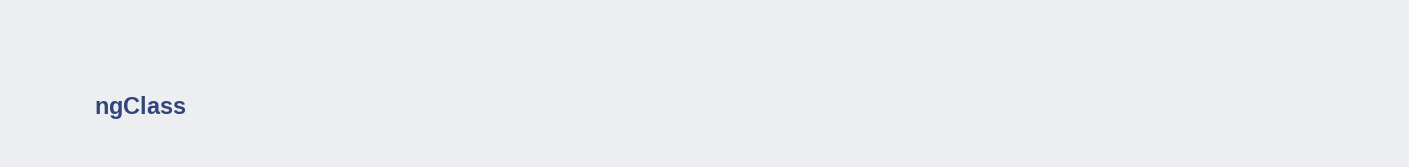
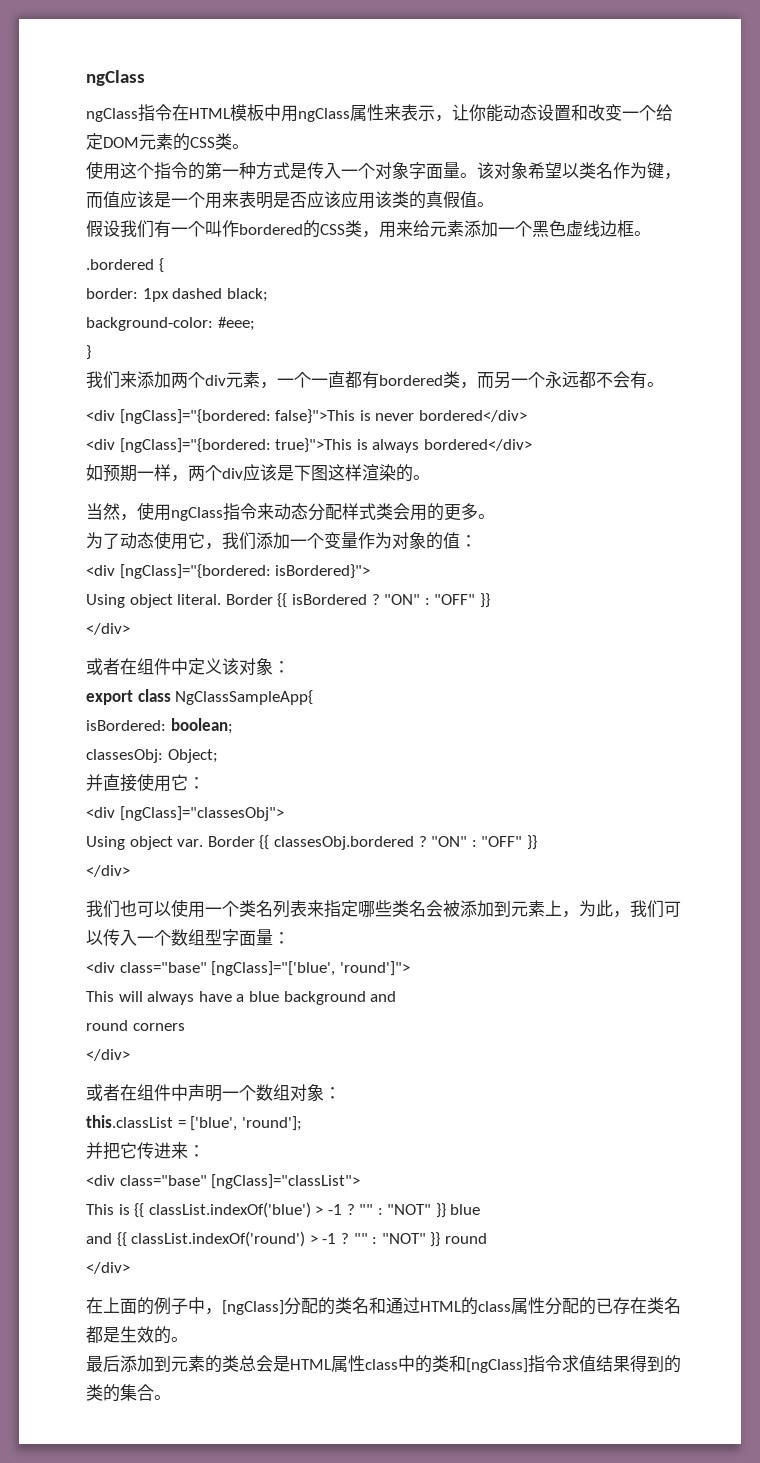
[95,96,186,119] ngClass -> [86,70,145,86] [86,104,673,122] [86,133,249,151] [86,161,681,180] [86,191,494,209] [86,220,651,238] [86,258,164,273] [86,288,268,302] [86,317,255,331] [86,345,91,360] [86,371,664,389] [86,409,527,424] [86,438,532,453] [86,464,430,482] [86,502,495,521] [86,531,477,550] [86,564,371,579] [86,593,490,608] [86,623,130,635] [86,658,290,675] [86,689,314,705] [86,718,233,734] [86,749,218,763] [86,773,205,792] [86,806,284,821] [86,835,537,850] [86,865,130,877] [86,899,681,918] [86,929,290,946] [86,961,410,976] [86,991,397,1005] [86,1020,185,1031] [86,1049,130,1061] [86,1084,341,1102] [86,1115,302,1131] [86,1142,205,1160] [86,1174,361,1189] [86,1202,481,1218] [86,1231,487,1247] [86,1262,130,1274] [86,1297,681,1315] [86,1326,188,1344] [86,1355,681,1373] [86,1384,171,1402] ngClass // ngClass指令在HTML模板中用ngClass属性来表示，让你能动态设置和改变一个给定DOM元素的CSS类。 // 使用这个指令的第一种方式是传入一个对象字面量。该对象希望以类名作为键，而值应该是一个用来表明是否应该应用该类的真假值。 // 假设我们有一个叫作bordered的CSS类，用来给元素添加一个黑色虚线边框。 // .bordered { // border: 1px dashed black; // background-color: #eee; // } // 我们来添加两个div元素，一个一直都有bordered类，而另一个永远都不会有。 // <div [ngClass]="{bordered: false}">This is never bordered</div> // <div [ngClass]="{bordered: true}">This is always bordered</div> // 如预期一样，两个div应该是下图这样渲染的。 // 当然，使用ngClass指令来动态分配样式类会用的更多。 // 为了动态使用它，我们添加一个变量作为对象的值： // <div [ngClass]="{bordered: isBordered}"> // Using object literal. Border {{ isBordered ? "ON" : "OFF" }} // </div> // 或者在组件中定义该对象： // export class NgClassSampleApp{ // isBordered: boolean; // classesObj: Object; // 并直接使用它： // <div [ngClass]="classesObj"> // Using object var. Border {{ classesObj.bordered ? "ON" : "OFF" }} // </div> // 我们也可以使用一个类名列表来指定哪些类名会被添加到元素上，为此，我们可以传入一个数组型字面量： // <div class="base" [ngClass]="['blue', 'round']"> // This will always have a blue background and // round corners // </div> // 或者在组件中声明一个数组对象： // this.classList = ['blue', 'round']; // 并把它传进来： // <div class="base" [ngClass]="classList"> // This is {{ classList.indexOf('blue') > -1 ? "" : "NOT" }} blue // and {{ classList.indexOf('round') > -1 ? "" : "NOT" }} round // </div> // 在上面的例子中，[ngClass]分配的类名和通过HTML的class属性分配的已存在类名都是生效的。 // 最后添加到元素的类总会是HTML属性class中的类和[ngClass]指令求值结果得到的类的集合。

